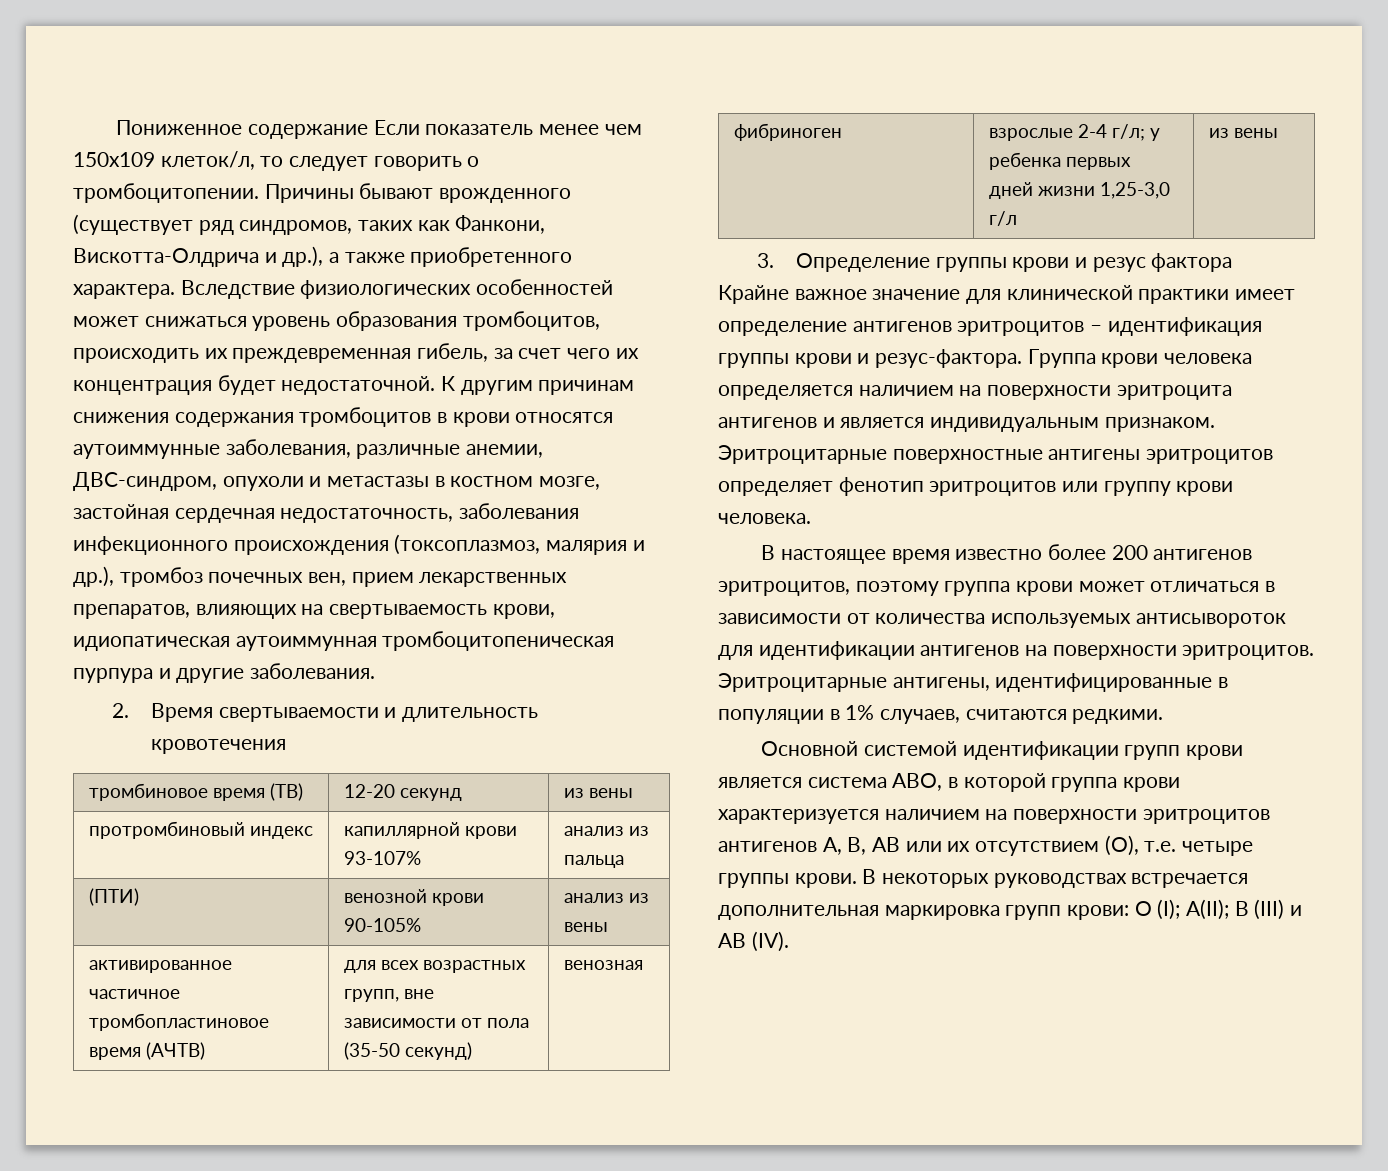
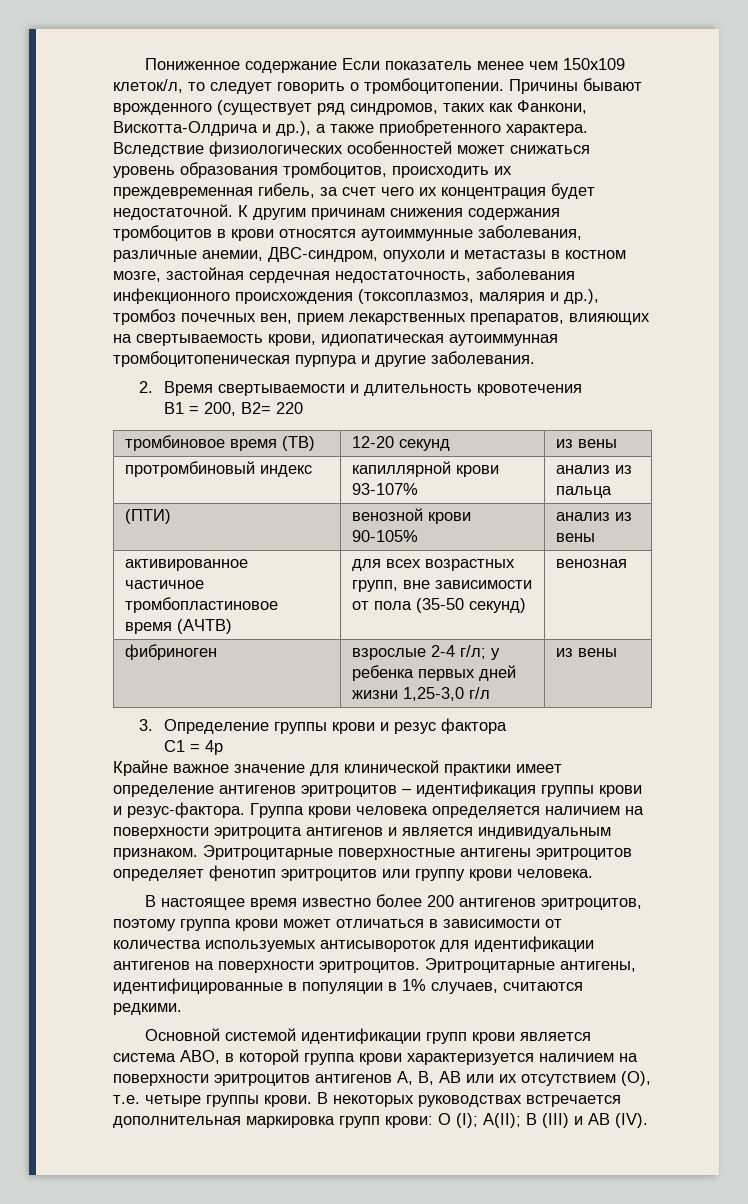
(287, 746) none -> [164,402,304,416] // B1 = 200, B2= 220
(1233, 262) none -> [164,740,224,755] // C1 = 4p

